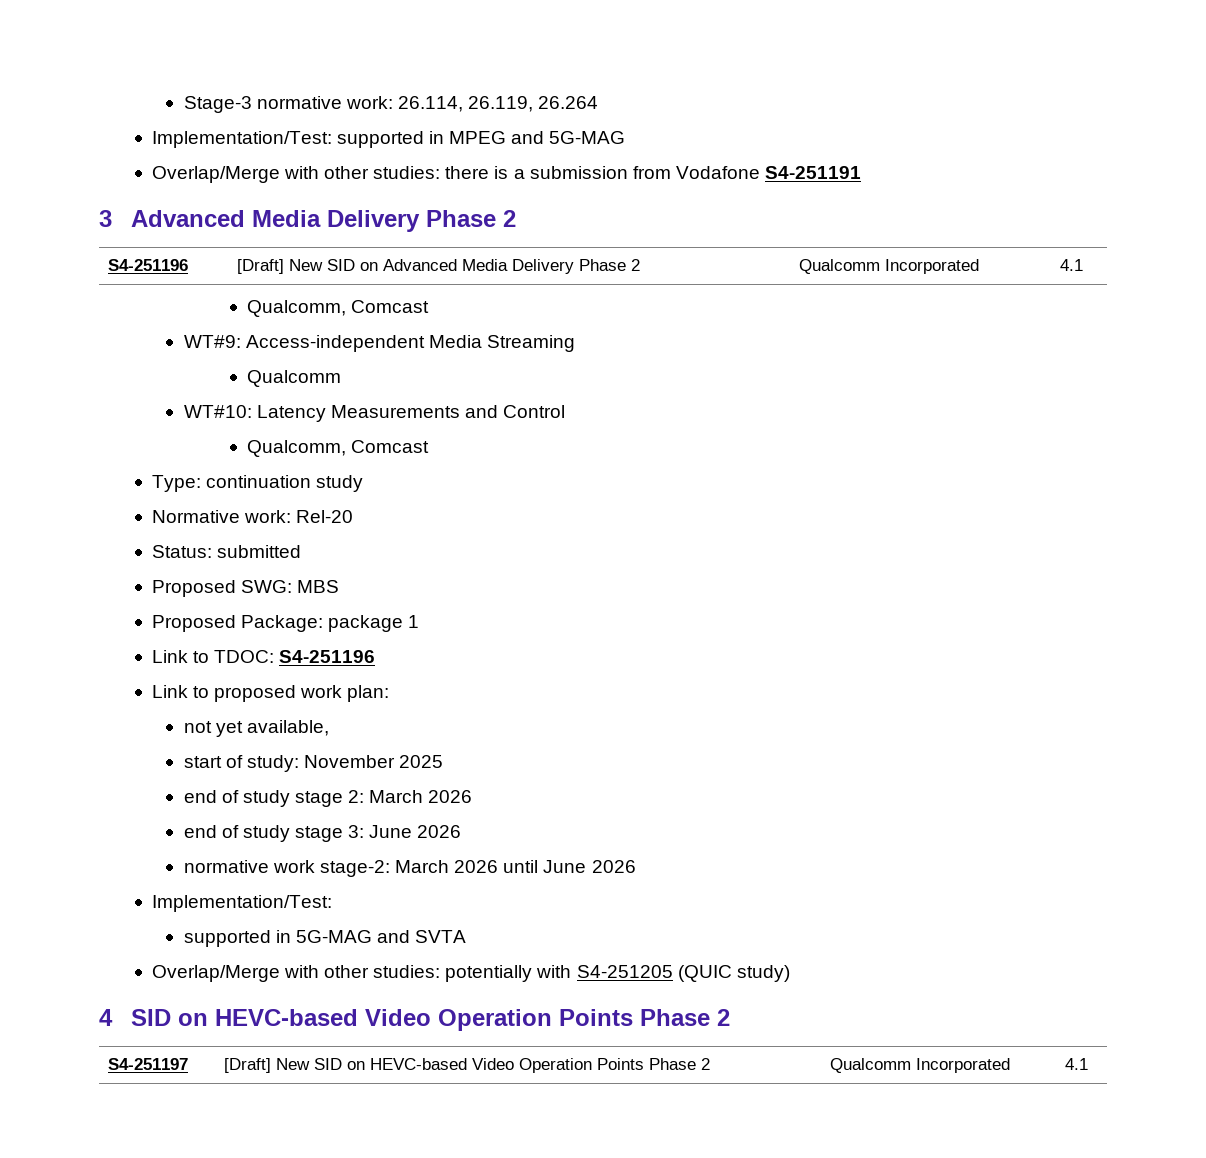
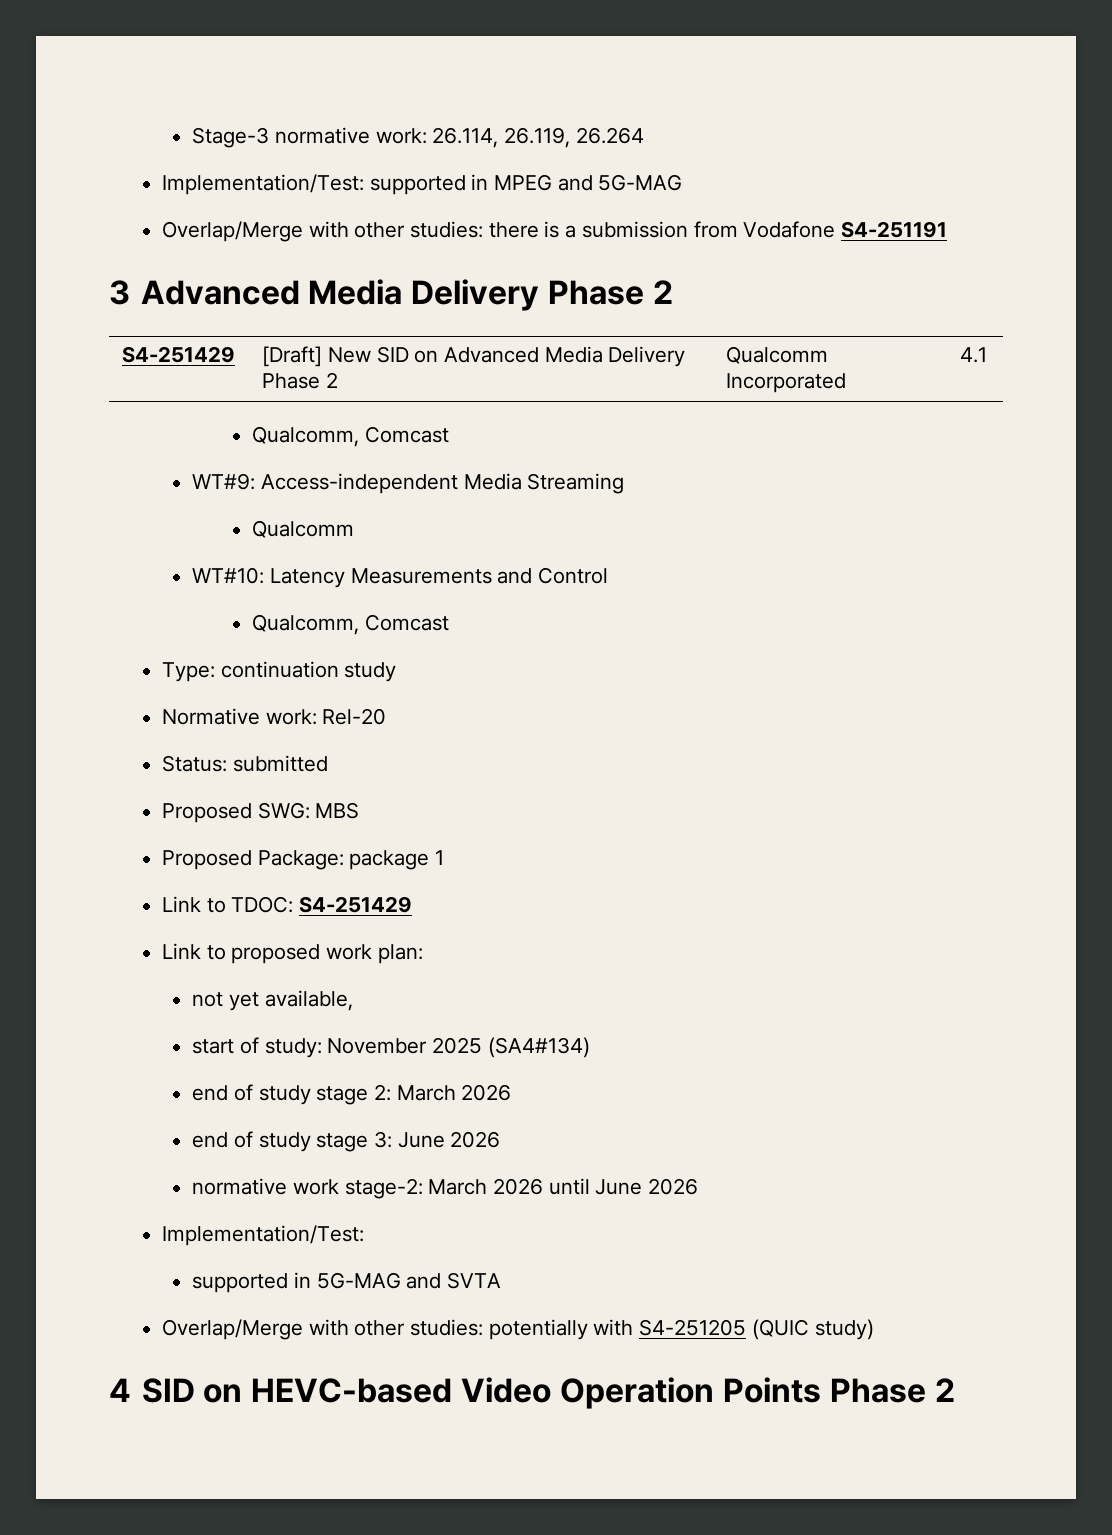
[107,259,188,271] S4-251196 -> [122,346,236,363] S4-251429
[279,650,376,663] S4-251196 -> [299,896,413,913] S4-251429
(444, 761) none -> [487,1037,590,1058] (SA4#134)
[107,1058,188,1070] [223,1058,710,1073] [829,1058,1010,1073] [1064,1058,1088,1070] // S4-251197 | [Draft] New SID on HEVC-based Video Operation Points Phase 2 | Qualcomm Incorporated | 4.1 -> (955, 1390) none

